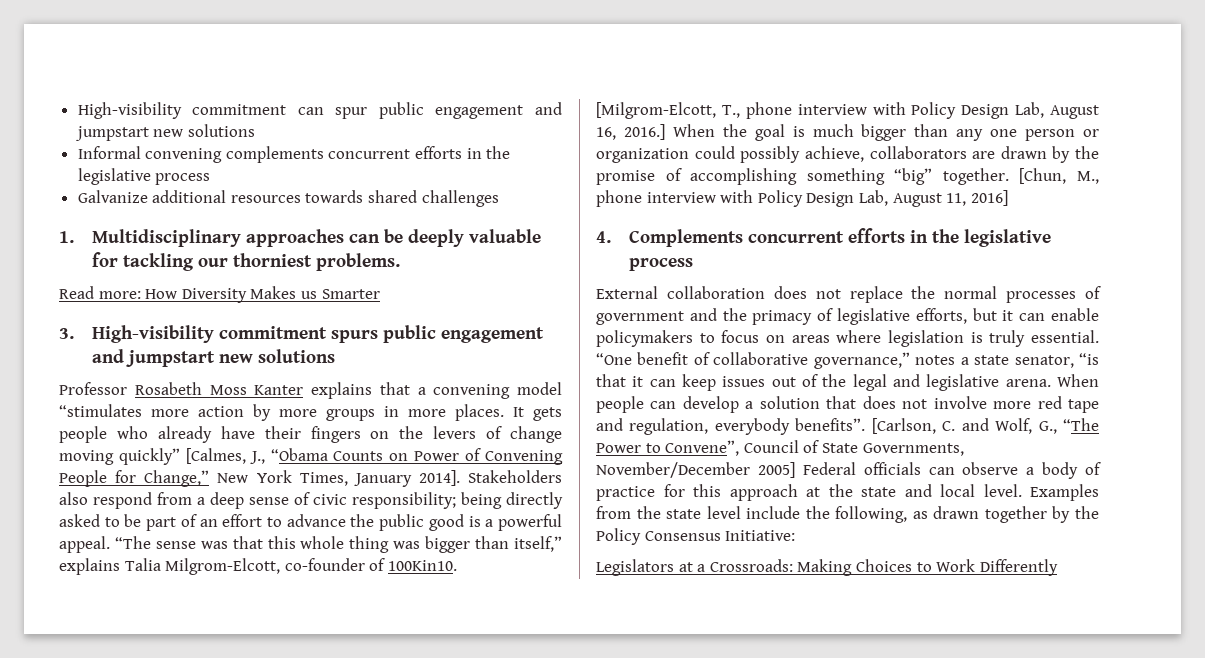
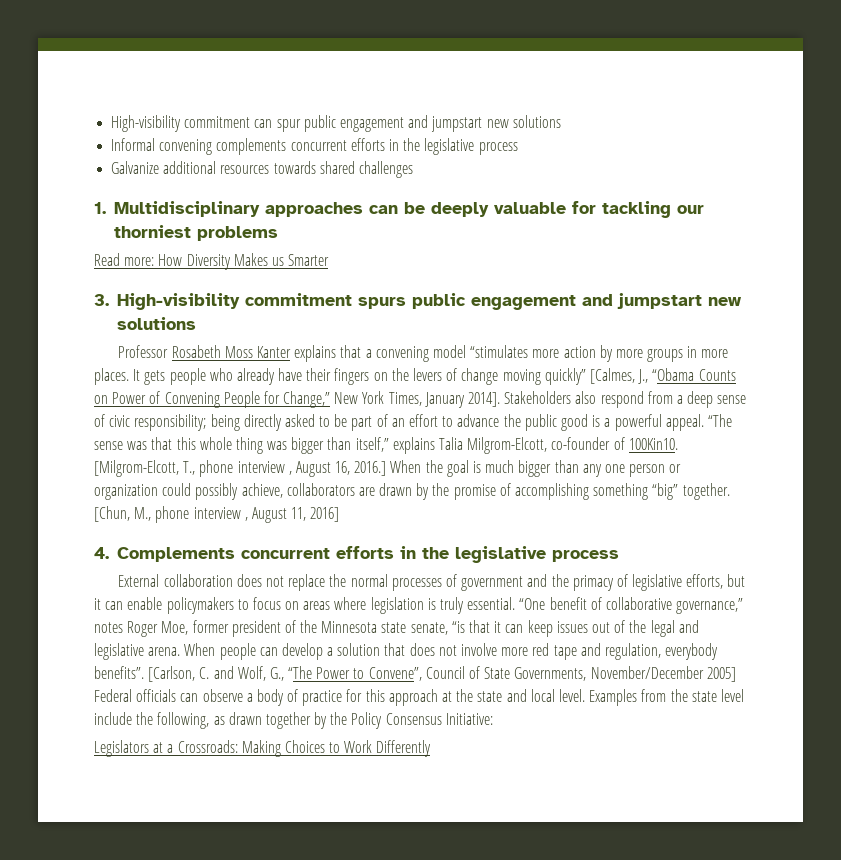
[315,253,400,271] problems. -> [196,226,278,241] problems
[872,102,1045,119] with Policy Design Lab, -> [288,471,292,475] ,
[720,190,888,207] with Policy Design Lab, -> [244,517,248,521] ,
[960,355,1074,368] a state senator, -> [127,620,448,637] Roger Moe, former president of the Minnesota state senate,

